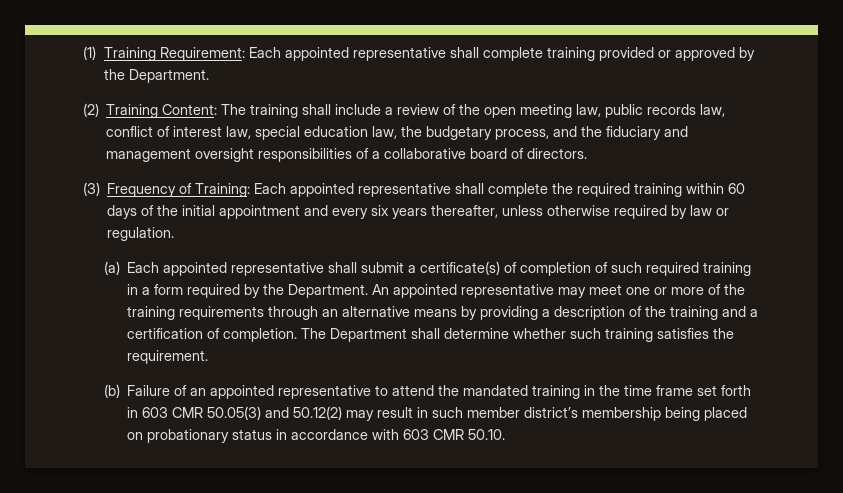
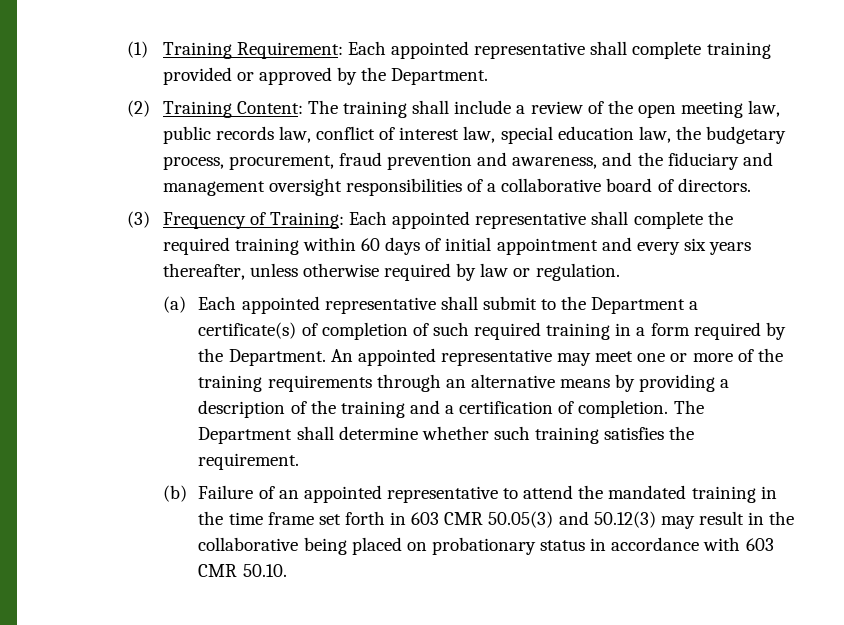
(549, 134) none -> [228,152,598,170] procurement, fraud prevention and awareness,
[156,205,178,216] the -> (442, 244) none
(405, 267) none -> [541,296,686,314] to the Department
[293,406,343,420] 50.12(2) -> [593,511,656,528] 50.12(3)
[432,407,662,421] such member district’s membership -> [769,511,795,525] [198,537,299,551] the collaborative

